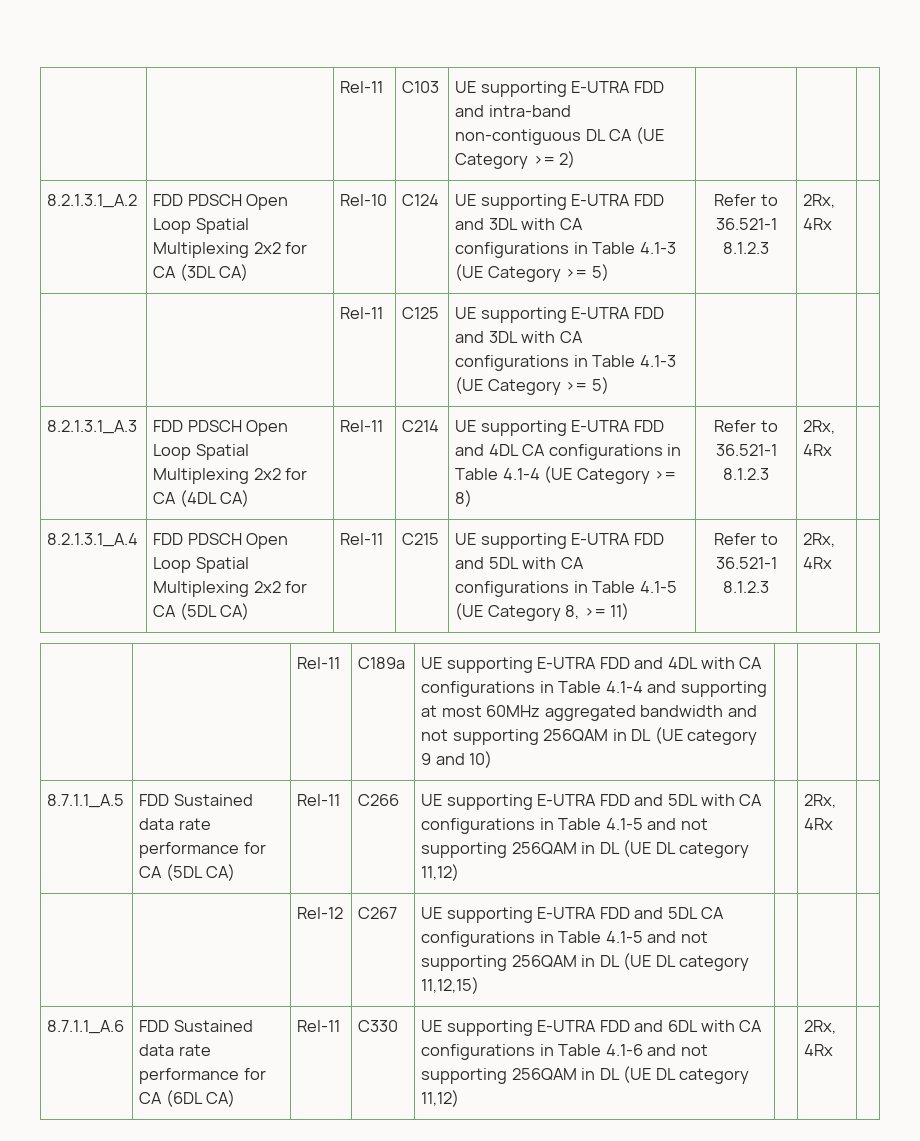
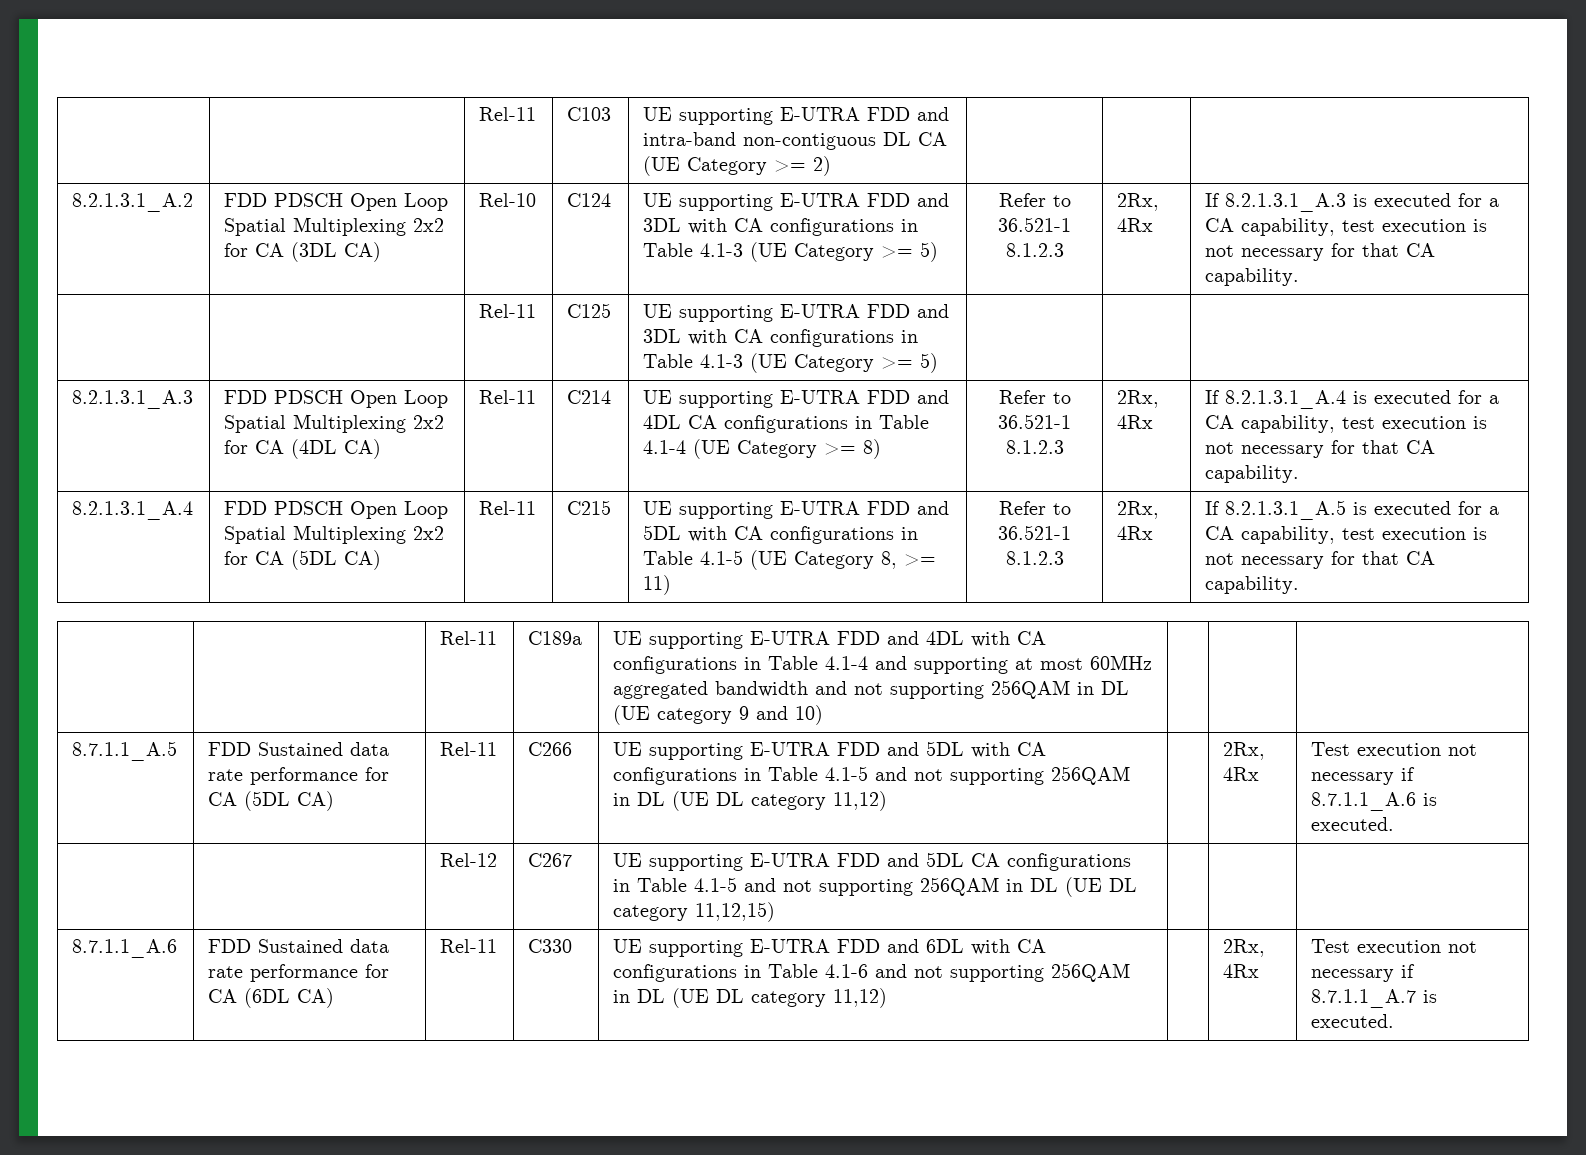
(833, 224) none -> [1205,193,1500,212] [1205,218,1488,236] [1205,243,1436,261] [1205,268,1300,286] If 8.2.1.3.1_A.3 is executed for a CA capability, test execution is not necessary for that CA capability.
(833, 450) none -> [1205,390,1500,409] [1205,415,1488,433] [1205,440,1436,458] [1205,465,1300,483] If 8.2.1.3.1_A.4 is executed for a CA capability, test execution is not necessary for that CA capability.
(833, 563) none -> [1205,500,1500,520] [1205,526,1488,544] [1205,551,1436,569] [1205,576,1300,594] If 8.2.1.3.1_A.5 is executed for a CA capability, test execution is not necessary for that CA capability.
(834, 824) none -> [1311,742,1478,756] [1311,767,1416,785] [1311,792,1438,811] [1311,817,1395,831] Test execution not necessary if 8.7.1.1_A.6 is executed.
(834, 1050) none -> [1311,939,1478,953] [1311,964,1416,982] [1311,989,1438,1008] [1311,1014,1395,1028] Test execution not necessary if 8.7.1.1_A.7 is executed.

